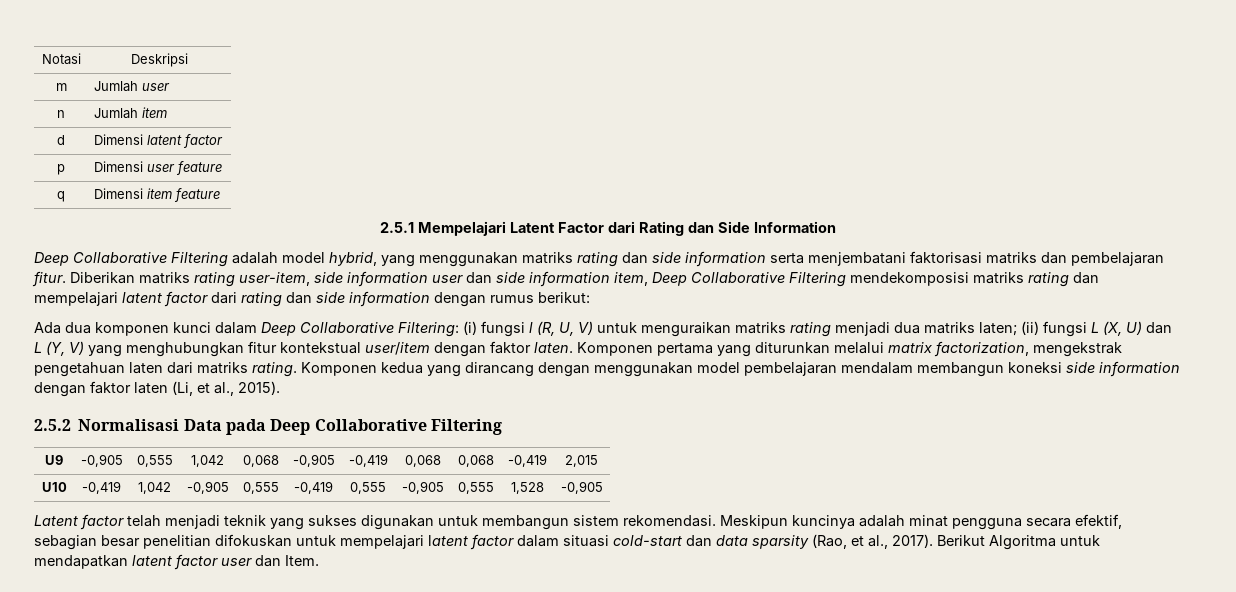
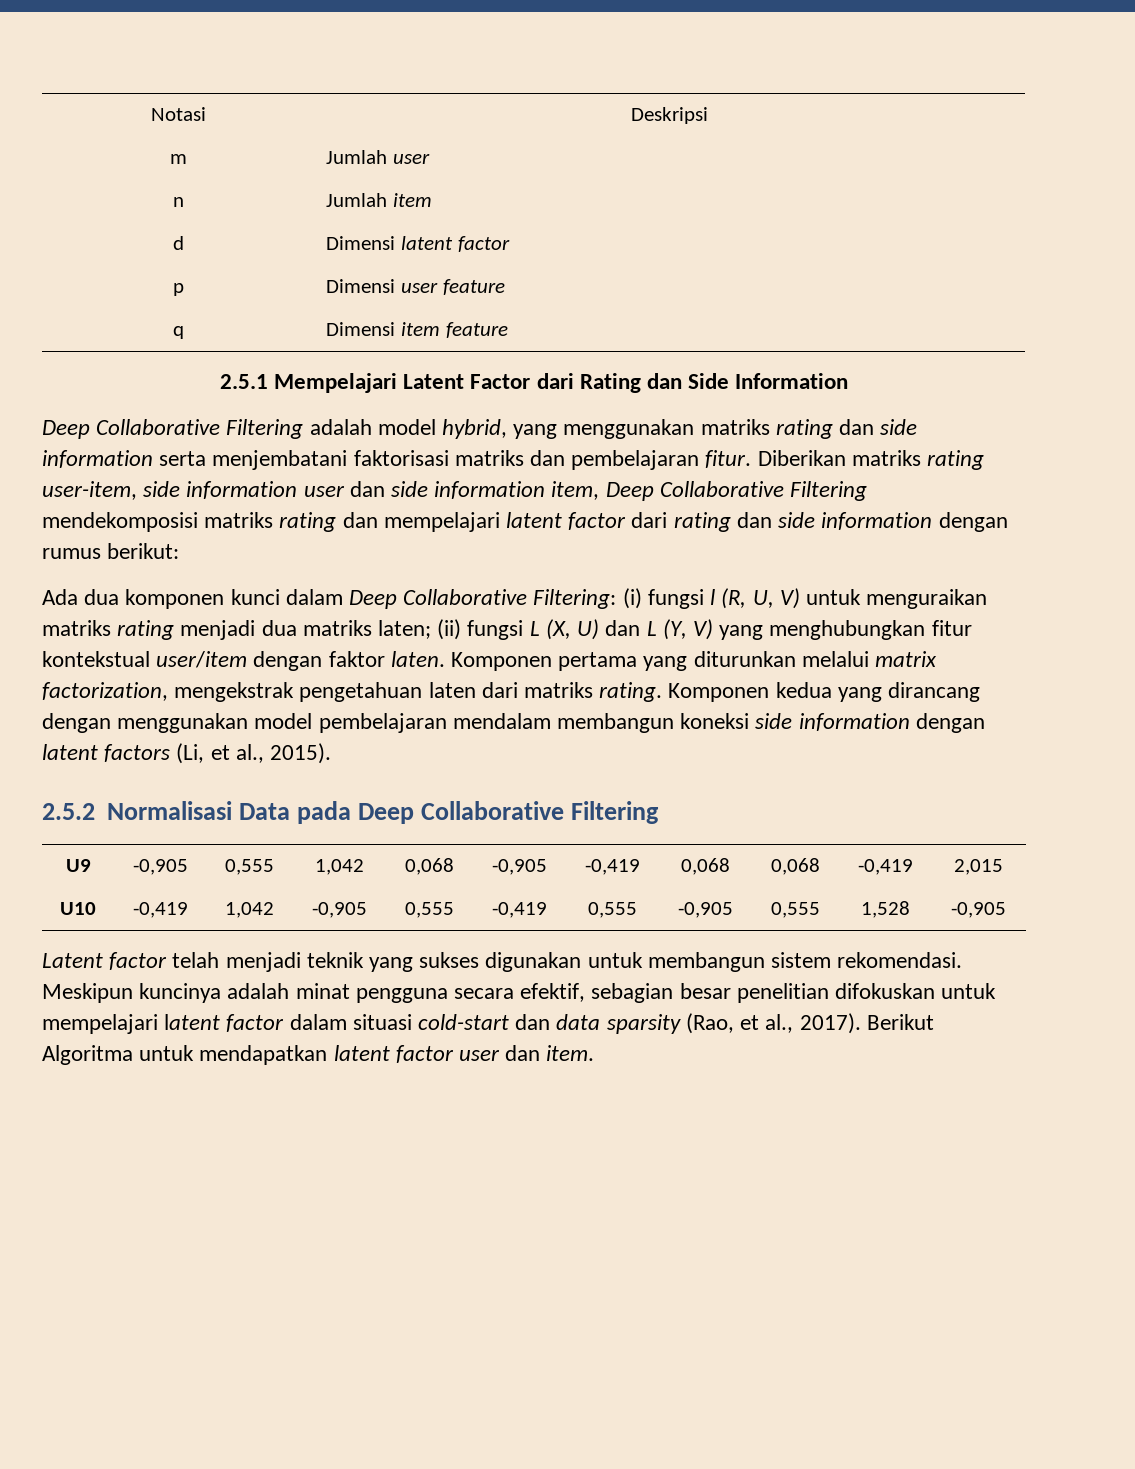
[90,381,168,394] faktor laten -> [42,744,171,762] latent factors
[285,555,319,566] Item. -> [546,1045,595,1061] item.

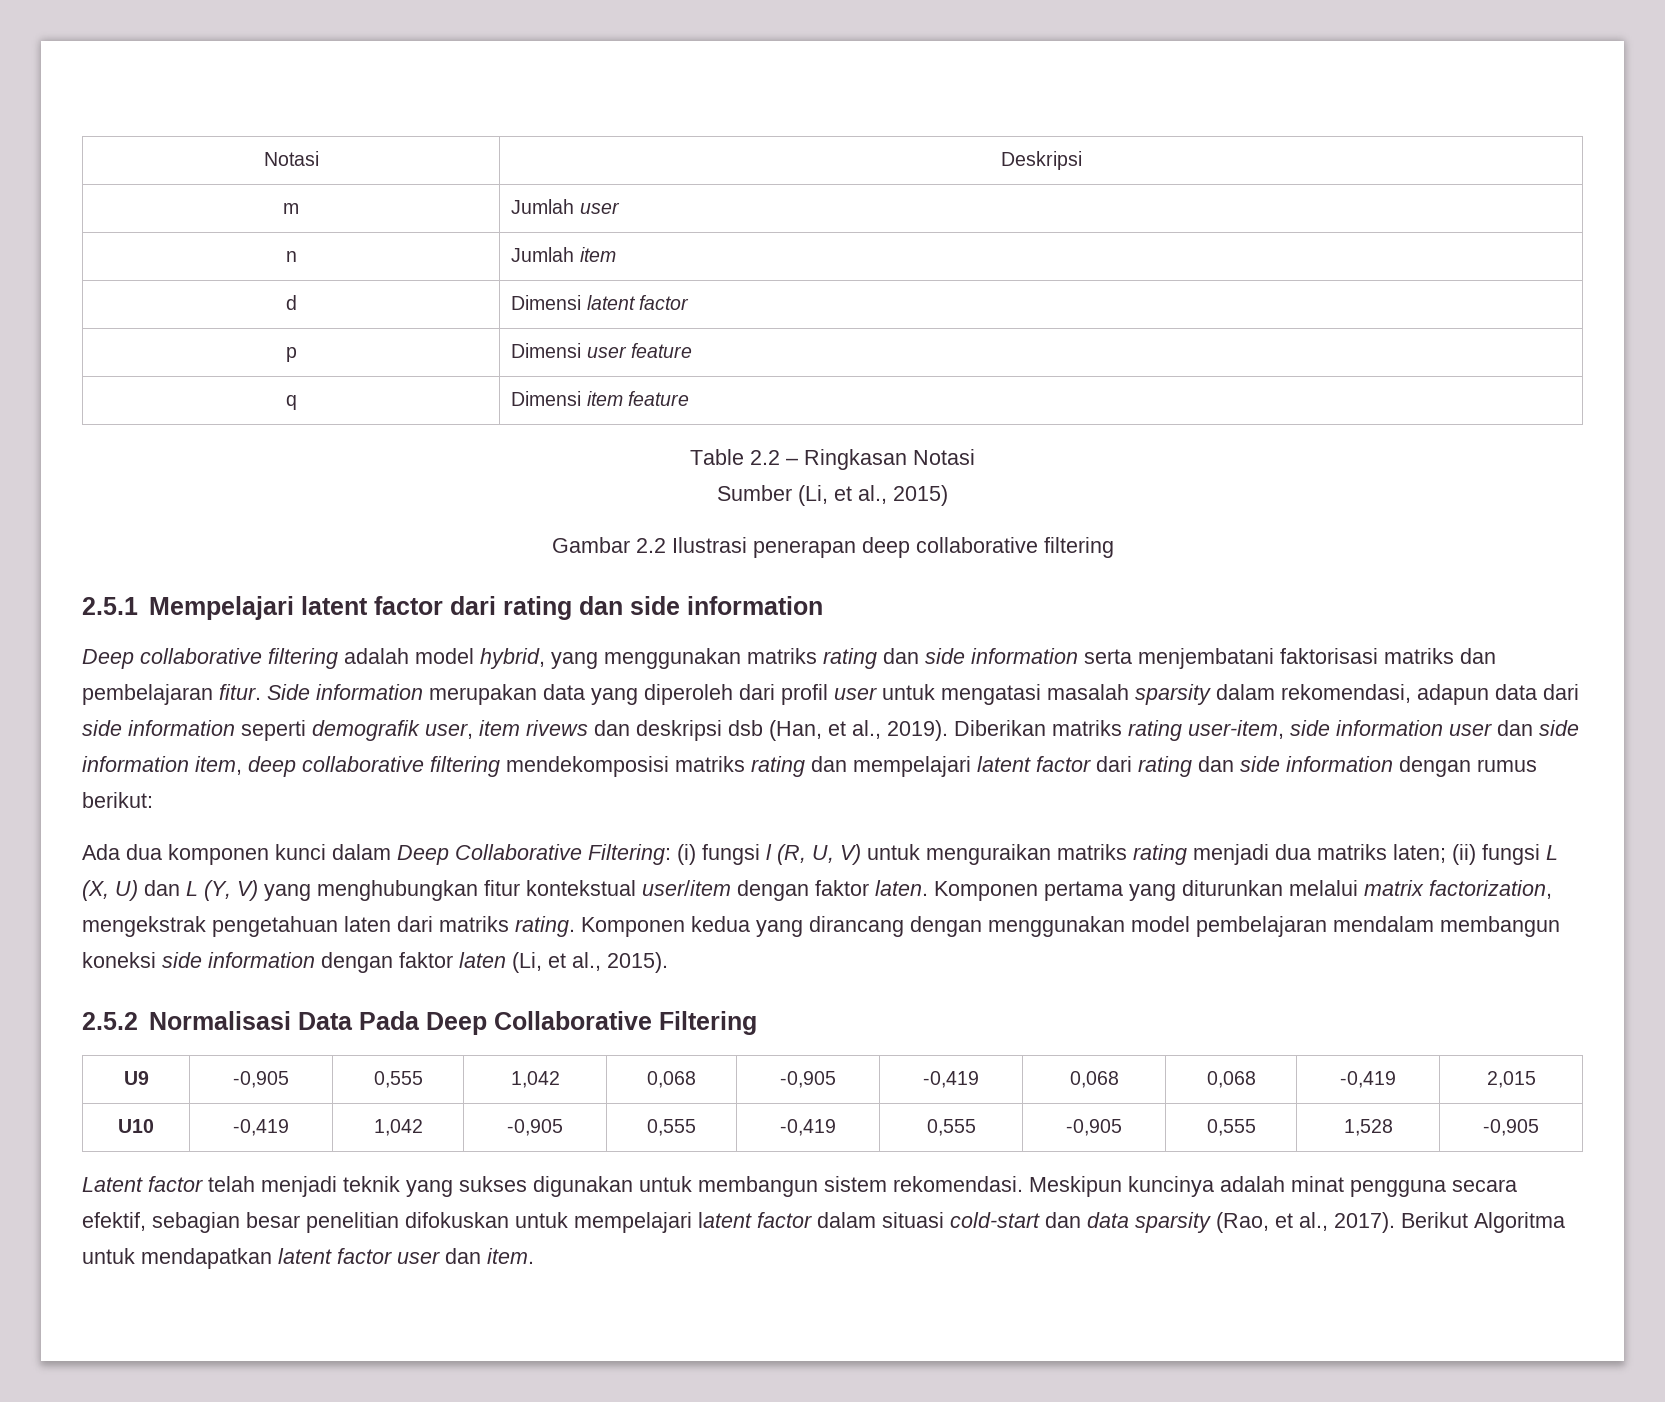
[219,373,849,393] [42,419,304,439] 2.5.1 Mempelajari Latent Factor dari Rating dan Side Information // Deep Collaborative Filtering -> [690,449,975,470] [717,485,948,506] [551,537,1114,558] [82,596,823,620] [82,648,338,669] Table 2.2 – Ringkasan Notasi // Sumber (Li, et al., 2015) // Gambar 2.2 Ilustrasi penerapan deep collaborative filtering // 2.5.1 Mempelajari latent factor dari rating dan side information // Deep collaborative filtering
(752, 459) none -> [267,684,1579,705] [82,720,948,741] Side information merupakan data yang diperoleh dari profil user untuk mengatasi masalah sparsity dalam rekomendasi, adapun data dari side information seperti demografik user, item rivews dan deskripsi dsb (Han, et al., 2019).
[605,481,868,501] Deep Collaborative Filtering -> [248,756,500,777] deep collaborative filtering
[42,744,171,762] latent factors -> [399,952,506,968] faktor laten
[296,801,351,824] pada -> [358,1011,420,1030] Pada

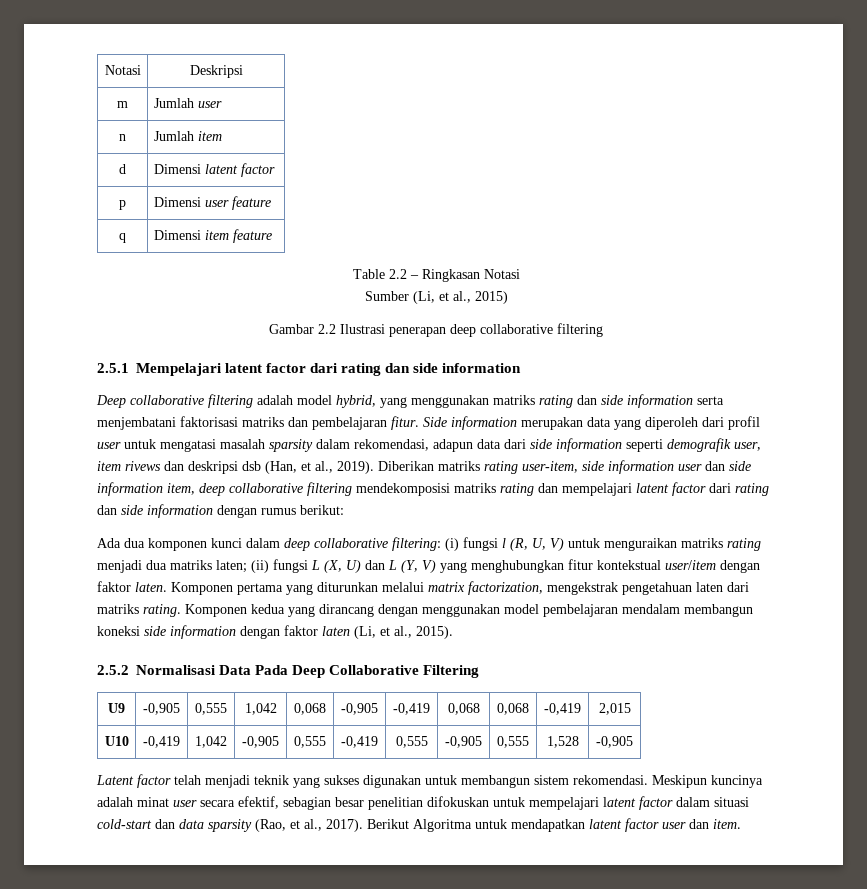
[397,844,671,865] Deep Collaborative Filtering: -> [284,537,441,551] deep collaborative filtering:
[1350,1180,1446,1197] pengguna -> [173,800,197,807] user

